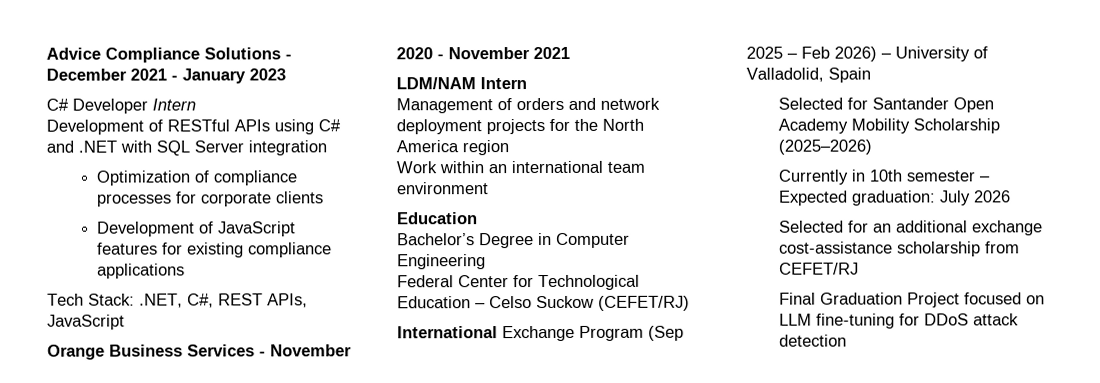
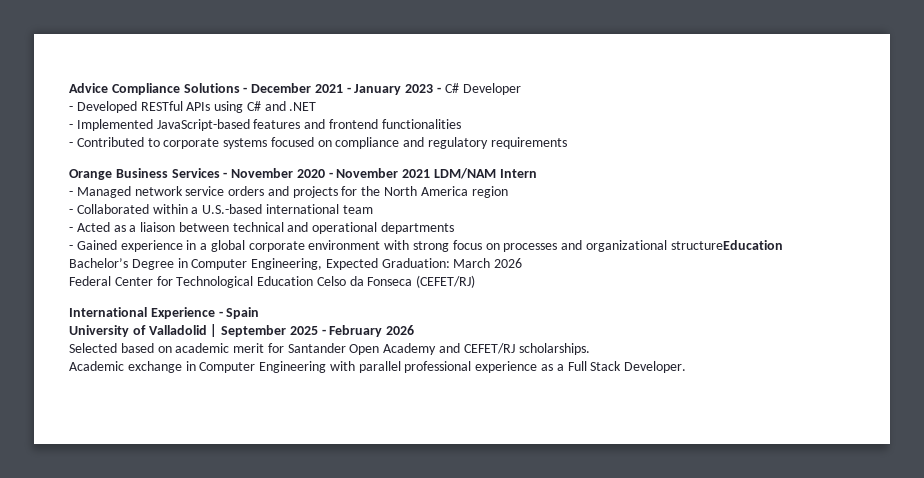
(286, 74) // -> [437,87,442,93] -
[152,98,196,111] [46,119,163,135] Intern // Development of -> [69,101,137,113] // - Developed
[120,140,327,156] [95,170,297,186] [96,191,324,207] [96,221,296,237] [96,242,332,258] [96,263,185,279] [47,293,308,308] [47,314,125,330] with SQL Server integration // Optimization of compliance processes for corporate clients // Development of JavaScript features for existing compliance applications // Tech Stack: .NET, C#, REST APIs, JavaScript -> [69,119,461,131] [69,137,567,149] // - Implemented JavaScript-based features and frontend functionalities // - Contributed to corporate systems focused on compliance and regulatory requirements
(570, 53) // -> (431, 173) none
[396,97,660,114] [396,119,482,135] Management of orders and network deployment -> [69,186,289,198] - Managed network service orders and
[396,160,645,174] [396,182,489,195] [397,212,478,225] Work within an international team environment // Education -> [69,204,373,214] [69,222,455,234] [69,240,783,252] - Collaborated within a U.S.-based international team // - Acted as a liaison between technical and operational departments // - Gained experience in a global corporate environment with strong focus on processes and organizational structureEducation
[397,254,486,270] Engineering -> [251,258,523,270] Engineering, Expected Graduation: March 2026
[475,295,594,309] – Celso Suckow -> [316,276,413,286] Celso da Fonseca
[502,325,684,342] [746,46,988,62] [746,67,871,83] [777,97,994,113] [777,118,1000,134] [777,139,872,155] [777,169,990,185] [777,190,1011,206] [778,220,1043,236] [778,241,1020,257] [778,262,859,275] [778,292,1045,308] [778,313,1019,329] [778,334,847,347] Exchange Program (Sep 2025 – Feb 2026) – University of Valladolid, Spain // Selected for Santander Open Academy Mobility Scholarship (2025–2026) // Currently in 10th semester – Expected graduation: July 2026 // Selected for an additional exchange cost-assistance scholarship from CEFET/RJ // Final Graduation Project focused on LLM fine-tuning for DDoS attack detection -> [150,307,260,319] [69,324,415,337] [69,343,590,355] [69,361,687,373] Experience - Spain // University of Valladolid | September 2025 - February 2026 // Selected based on academic merit for Santander Open Academy and CEFET/RJ scholarships. // Academic exchange in Computer Engineering with parallel professional experience as a Full Stack Developer.

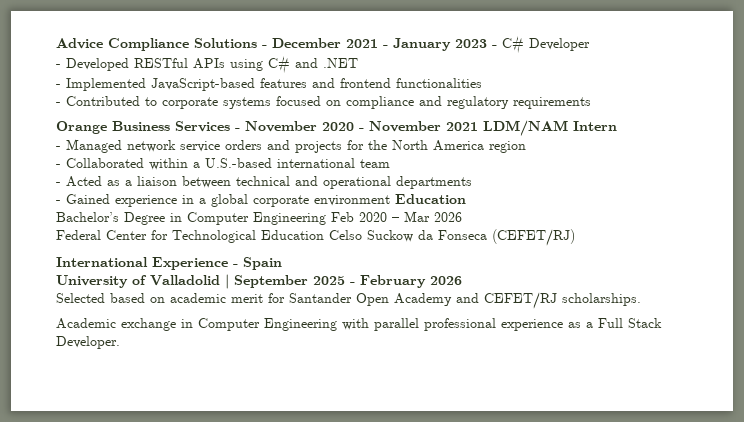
[384,240,783,252] with strong focus on processes and organizational structureEducation -> [395,194,466,204] Education
[251,258,491,270] Engineering, Expected Graduation: March -> [253,211,430,225] Engineering Feb 2020 – Mar
(346, 281) none -> [367,230,413,242] Suckow

